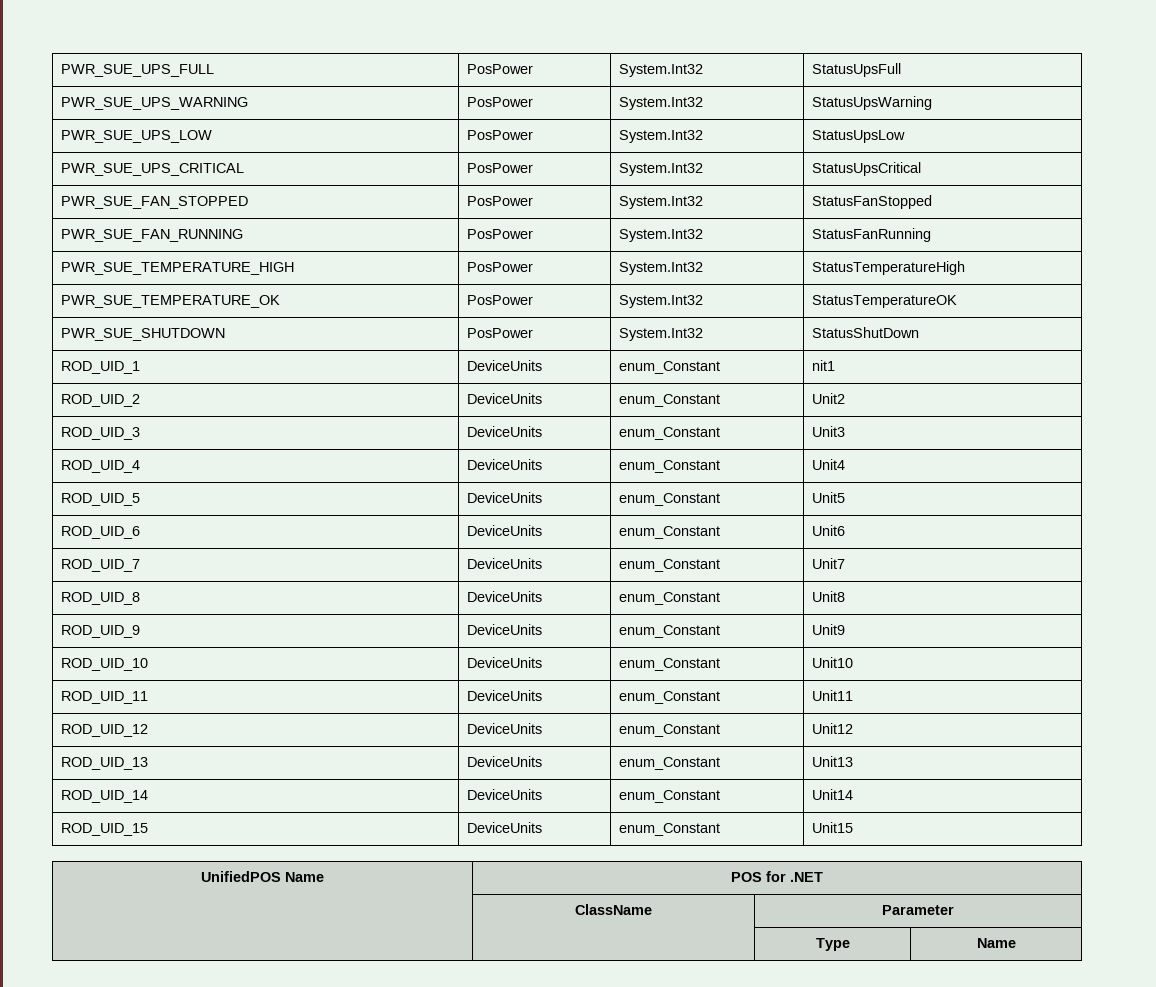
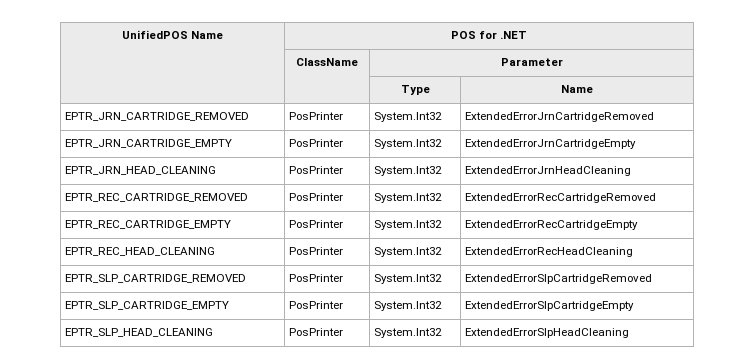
[60,64,214,77] [466,64,533,74] [618,64,703,77] [811,63,901,77] [60,97,248,110] [466,97,533,107] [618,97,703,110] [811,96,932,110] [60,130,212,143] [466,130,533,140] [618,130,703,143] [811,130,905,143] [60,163,244,176] [466,163,533,173] [618,163,703,176] [811,162,921,176] [60,196,248,209] [466,196,533,206] [618,196,703,209] [811,195,932,209] [60,229,243,242] [466,229,533,239] [618,229,703,242] [811,228,931,242] [60,262,294,275] [466,262,533,272] [618,262,703,275] [811,261,965,275] [60,295,280,308] [466,295,533,305] [618,295,703,308] [811,295,957,308] [60,328,225,341] [466,328,533,338] [618,328,703,341] [811,327,919,338] [60,361,140,374] [466,360,542,371] [618,361,720,374] [811,360,835,371] [60,394,140,407] [466,393,542,404] [618,394,720,407] [811,393,845,404] [60,427,140,440] [466,426,542,437] [618,427,720,440] [811,426,845,437] [60,460,140,473] [466,459,542,470] [618,460,720,473] [811,459,845,470] [60,493,140,506] [466,492,542,503] [618,493,720,506] [811,492,845,503] [60,526,140,539] [466,525,542,536] [618,526,720,539] [811,525,845,536] [60,559,140,572] [466,558,542,569] [618,559,720,572] [811,558,845,569] [60,592,140,605] [466,591,542,602] [618,592,720,605] [811,591,845,602] [60,625,140,638] [466,624,542,635] [618,625,720,638] [811,624,845,635] [60,658,148,671] [466,657,542,668] [618,658,720,671] [811,657,853,668] [60,691,148,704] [466,690,542,701] [618,691,720,704] [811,690,853,701] [60,724,148,737] [466,723,542,734] [618,724,720,737] [811,723,853,734] [60,757,148,770] [466,756,542,767] [618,757,720,770] [811,756,853,767] [60,790,148,803] [466,789,542,800] [618,790,720,803] [811,789,853,800] [60,823,148,836] [466,822,542,833] [618,823,720,836] [811,822,853,833] PWR_SUE_UPS_FULL | PosPower | System.Int32 | StatusUpsFull // PWR_SUE_UPS_WARNING | PosPower | System.Int32 | StatusUpsWarning // PWR_SUE_UPS_LOW | PosPower | System.Int32 | StatusUpsLow // PWR_SUE_UPS_CRITICAL | PosPower | System.Int32 | StatusUpsCritical // PWR_SUE_FAN_STOPPED | PosPower | System.Int32 | StatusFanStopped // PWR_SUE_FAN_RUNNING | PosPower | System.Int32 | StatusFanRunning // PWR_SUE_TEMPERATURE_HIGH | PosPower | System.Int32 | StatusTemperatureHigh // PWR_SUE_TEMPERATURE_OK | PosPower | System.Int32 | StatusTemperatureOK // PWR_SUE_SHUTDOWN | PosPower | System.Int32 | StatusShutDown // ROD_UID_1 | DeviceUnits | enum_Constant | nit1 // ROD_UID_2 | DeviceUnits | enum_Constant | Unit2 // ROD_UID_3 | DeviceUnits | enum_Constant | Unit3 // ROD_UID_4 | DeviceUnits | enum_Constant | Unit4 // ROD_UID_5 | DeviceUnits | enum_Constant | Unit5 // ROD_UID_6 | DeviceUnits | enum_Constant | Unit6 // ROD_UID_7 | DeviceUnits | enum_Constant | Unit7 // ROD_UID_8 | DeviceUnits | enum_Constant | Unit8 // ROD_UID_9 | DeviceUnits | enum_Constant | Unit9 // ROD_UID_10 | DeviceUnits | enum_Constant | Unit10 // ROD_UID_11 | DeviceUnits | enum_Constant | Unit11 // ROD_UID_12 | DeviceUnits | enum_Constant | Unit12 // ROD_UID_13 | DeviceUnits | enum_Constant | Unit13 // ROD_UID_14 | DeviceUnits | enum_Constant | Unit14 // ROD_UID_15 | DeviceUnits | enum_Constant | Unit15 // -> (121, 34) none
(1016, 943) none -> [65,112,250,121] [289,112,344,120] [374,112,443,122] [465,112,655,122] [65,139,233,148] [289,139,344,147] [374,139,443,149] [465,139,637,149] [65,166,217,175] [289,166,344,174] [374,166,443,176] [465,166,632,176] [65,193,249,202] [289,193,344,201] [374,193,443,203] [465,193,657,203] [65,220,232,229] [289,220,344,228] [374,220,443,230] [465,220,639,230] [65,247,216,256] [289,247,344,255] [374,247,443,257] [465,247,634,257] [65,274,247,283] [289,274,344,282] [374,274,443,284] [465,274,653,284] [65,301,230,310] [289,301,344,309] [374,301,443,311] [465,301,635,311] [65,328,214,337] [289,328,344,336] [374,328,443,338] [465,328,630,338] // EPTR_JRN_CARTRIDGE_REMOVED | PosPrinter | System.Int32 | ExtendedErrorJrnCartridgeRemoved // EPTR_JRN_CARTRIDGE_EMPTY | PosPrinter | System.Int32 | ExtendedErrorJrnCartridgeEmpty // EPTR_JRN_HEAD_CLEANING | PosPrinter | System.Int32 | ExtendedErrorJrnHeadCleaning // EPTR_REC_CARTRIDGE_REMOVED | PosPrinter | System.Int32 | ExtendedErrorRecCartridgeRemoved // EPTR_REC_CARTRIDGE_EMPTY | PosPrinter | System.Int32 | ExtendedErrorRecCartridgeEmpty // EPTR_REC_HEAD_CLEANING | PosPrinter | System.Int32 | ExtendedErrorRecHeadCleaning // EPTR_SLP_CARTRIDGE_REMOVED | PosPrinter | System.Int32 | ExtendedErrorSlpCartridgeRemoved // EPTR_SLP_CARTRIDGE_EMPTY | PosPrinter | System.Int32 | ExtendedErrorSlpCartridgeEmpty // EPTR_SLP_HEAD_CLEANING | PosPrinter | System.Int32 | ExtendedErrorSlpHeadCleaning

